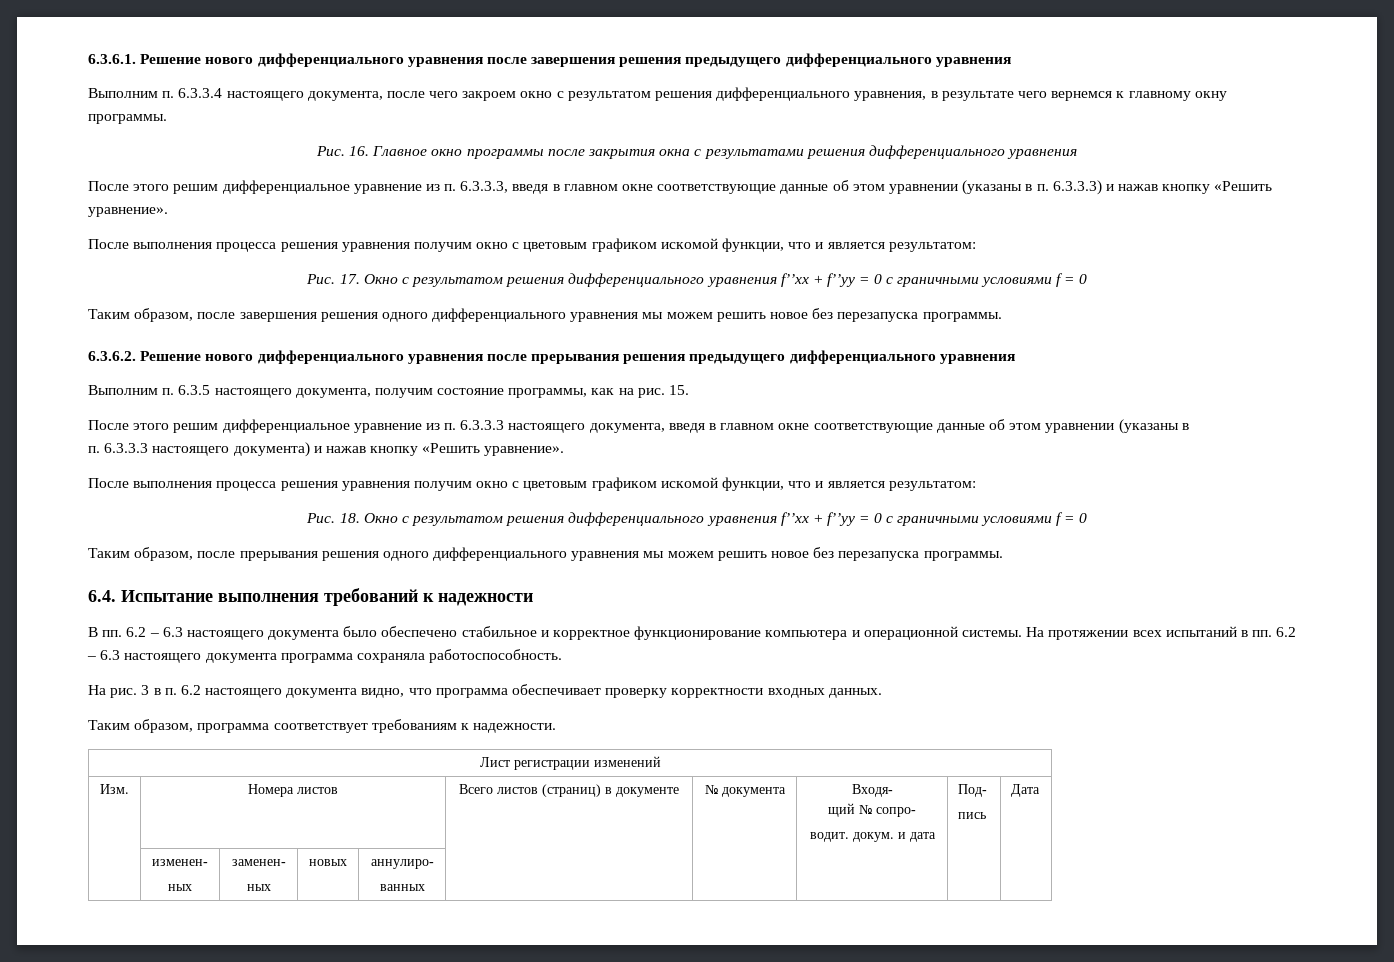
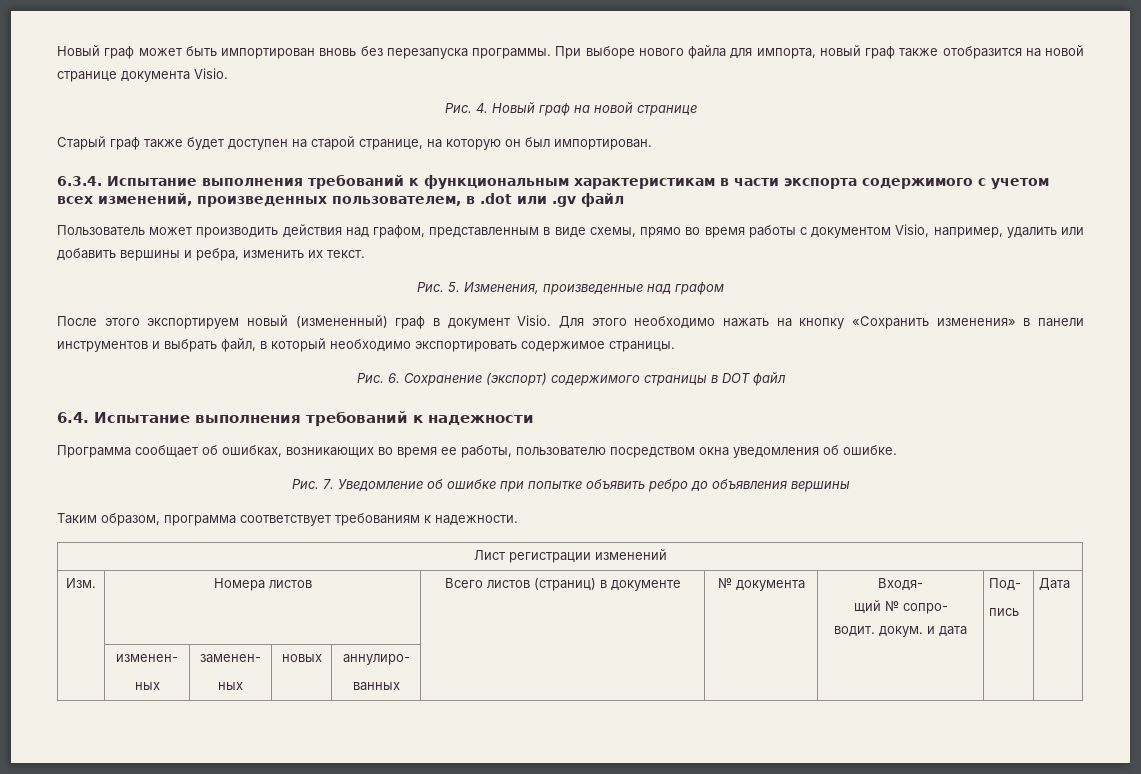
[88,53,1011,67] [88,87,1227,101] [88,114,167,124] [315,145,1078,159] [88,180,1273,195] [88,207,168,217] [88,238,976,252] [306,273,1087,287] [88,308,1002,322] [88,350,1015,364] [88,385,690,398] [88,419,1189,434] [88,442,565,457] [88,477,976,491] [306,512,1087,526] [88,547,1003,561] 6.3.6.1. Решение нового дифференциального уравнения после завершения решения предыдущего дифференциального уравнения // Выполним п. 6.3.3.4 настоящего документа, после чего закроем окно с результатом решения дифференциального уравнения, в результате чего вернемся к главному окну программы. // Рис. 16. Главное окно программы после закрытия окна с результатами решения дифференциального уравнения // После этого решим дифференциальное уравнение из п. 6.3.3.3, введя в главном окне соответствующие данные об этом уравнении (указаны в п. 6.3.3.3) и нажав кнопку «Решить уравнение». // После выполнения процесса решения уравнения получим окно с цветовым графиком искомой функции, что и является результатом: // Рис. 17. Окно с результатом решения дифференциального уравнения f’’xx + f’’yy = 0 с граничными условиями f = 0 // Таким образом, после завершения решения одного дифференциального уравнения мы можем решить новое без перезапуска программы. // 6.3.6.2. Решение нового дифференциального уравнения после прерывания решения предыдущего дифференциального уравнения // Выполним п. 6.3.5 настоящего документа, получим состояние программы, как на рис. 15. // После этого решим дифференциальное уравнение из п. 6.3.3.3 настоящего документа, введя в главном окне соответствующие данные об этом уравнении (указаны в // п. 6.3.3.3 настоящего документа) и нажав кнопку «Решить уравнение». // После выполнения процесса решения уравнения получим окно с цветовым графиком искомой функции, что и является результатом: // Рис. 18. Окно с результатом решения дифференциального уравнения f’’xx + f’’yy = 0 с граничными условиями f = 0 // Таким образом, после прерывания решения одного дифференциального уравнения мы можем решить новое без перезапуска программы. -> [57,45,1084,59] [57,68,228,82] [444,102,697,116] [57,136,652,150] [57,174,1049,189] [57,193,624,207] [57,224,1084,238] [57,248,365,261] [417,282,724,295] [57,315,1084,329] [57,338,675,352] [356,372,786,386] Новый граф может быть импортирован вновь без перезапуска программы. При выборе нового файла для импорта, новый граф также отобразится на новой странице документа Visio. // Рис. 4. Новый граф на новой странице // Старый граф также будет доступен на старой странице, на которую он был импортирован. // 6.3.4. Испытание выполнения требований к функциональным характеристикам в части экспорта содержимого с учетом всех изменений, произведенных пользователем, в .dot или .gv файл // Пользователь может производить действия над графом, представленным в виде схемы, прямо во время работы с документом Visio, например, удалить или добавить вершины и ребра, изменить их текст. // Рис. 5. Изменения, произведенные над графом // После этого экспортируем новый (измененный) граф в документ Visio. Для этого необходимо нажать на кнопку «Сохранить изменения» в панели инструментов и выбрать файл, в который необходимо экспортировать содержимое страницы. // Рис. 6. Сохранение (экспорт) содержимого страницы в DOT файл
[88,626,1297,640] [87,649,563,663] [88,684,882,698] В пп. 6.2 – 6.3 настоящего документа было обеспечено стабильное и корректное функционирование компьютера и операционной системы. На протяжении всех испытаний в пп. 6.2 – 6.3 настоящего документа программа сохраняла работоспособность. // На рис. 3 в п. 6.2 настоящего документа видно, что программа обеспечивает проверку корректности входных данных. -> [57,445,897,458] [291,479,850,492] Программа сообщает об ошибках, возникающих во время ее работы, пользователю посредством окна уведомления об ошибке. // Рис. 7. Уведомление об ошибке при попытке объявить ребро до объявления вершины

